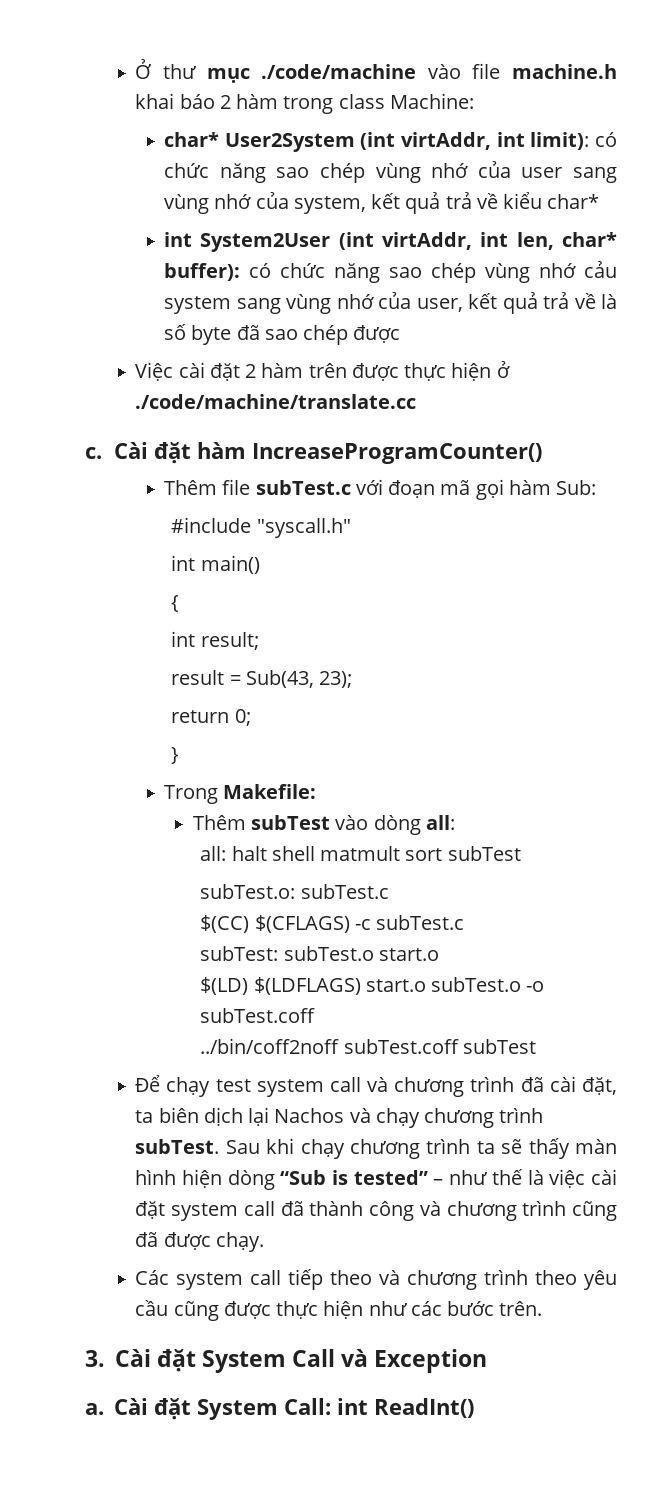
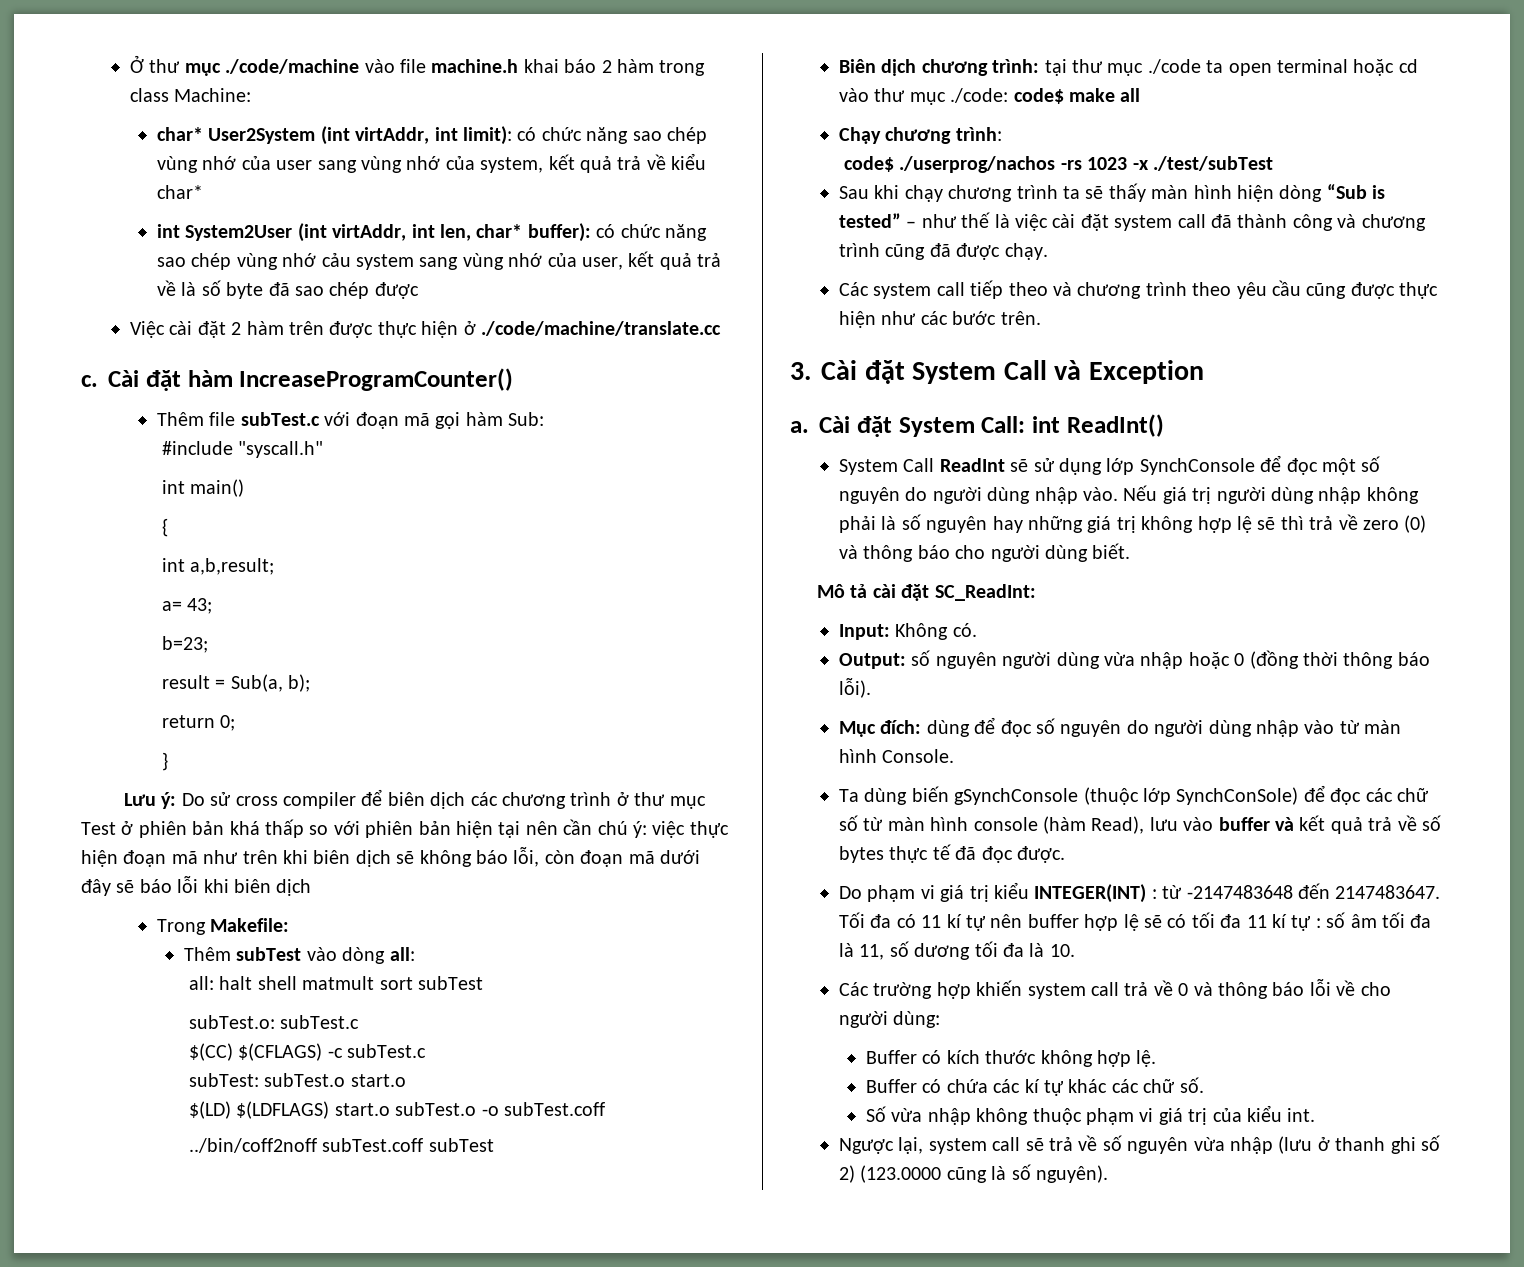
[200,632,259,650] result; -> [190,558,275,575] [162,598,213,614] [162,636,209,653] a,b,result; // a= 43; // b=23;
[246,670,353,688] Sub(43, 23); -> [230,674,311,692] Sub(a, b);
(180, 755) none -> [123,789,706,809] [81,819,729,838] [81,847,700,867] [81,876,312,896] // Lưu ý: Do sử cross compiler để biên dịch các chương trình ở thư mục Test ở phiên bản khá thấp so với phiên bản hiện tại nên cần chú ý: việc thực hiện đoạn mã như trên khi biên dịch sẽ không báo lỗi, còn đoạn mã dưới đây sẽ báo lỗi khi biên dịch
[135,1075,617,1097] [135,1107,544,1128] [135,1139,220,1154] Để chạy test system call và chương trình đã cài đặt, ta biên dịch lại Nachos và chạy chương trình subTest. -> [839,59,1418,76] [839,88,1141,105] [839,127,1002,144] [844,156,1274,173] Biên dịch chương trình: tại thư mục ./code ta open terminal hoặc cd vào thư mục ./code: code$ make all // Chạy chương trình: // code$ ./userprog/nachos -rs 1023 -x ./test/subTest //
(474, 1408) none -> [839,455,1381,475] [839,485,1419,504] [839,514,1427,533] [839,543,1131,562] [817,584,1036,601] [839,623,977,640] [839,650,1430,669] [839,678,872,698] [839,717,1402,737] [839,749,955,763] [839,785,1430,805] [839,815,1442,834] [839,844,1066,863] [839,882,1441,903] [839,912,1432,931] [839,941,1075,960] [839,979,1391,999] [839,1011,941,1028] [866,1050,1157,1067] [866,1077,1204,1096] [866,1105,1316,1125] [839,1135,1441,1154] [839,1164,1109,1183] // System Call ReadInt sẽ sử dụng lớp SynchConsole để đọc một số nguyên do người dùng nhập vào. Nếu giá trị người dùng nhập không phải là số nguyên hay những giá trị không hợp lệ sẽ thì trả về zero (0) và thông báo cho người dùng biết. // Mô tả cài đặt SC_ReadInt: // Input: Không có. // Output: số nguyên người dùng vừa nhập hoặc 0 (đồng thời thông báo lỗi). // Mục đích: dùng để đọc số nguyên do người dùng nhập vào từ màn hình Console. // Ta dùng biến gSynchConsole (thuộc lớp SynchConSole) để đọc các chữ số từ màn hình console (hàm Read), lưu vào buffer và kết quả trả về số bytes thực tế đã đọc được. // Do phạm vi giá trị kiểu INTEGER(INT) : từ -2147483648 đến 2147483647. Tối đa có 11 kí tự nên buffer hợp lệ sẽ có tối đa 11 kí tự : số âm tối đa là 11, số dương tối đa là 10. // Các trường hợp khiến system call trả về 0 và thông báo lỗi về cho người dùng: // Buffer có kích thước không hợp lệ. // Buffer có chứa các kí tự khác các chữ số. // Số vừa nhập không thuộc phạm vi giá trị của kiểu int. // Ngược lại, system call sẽ trả về số nguyên vừa nhập (lưu ở thanh ghi số 2) (123.0000 cũng là số nguyên).

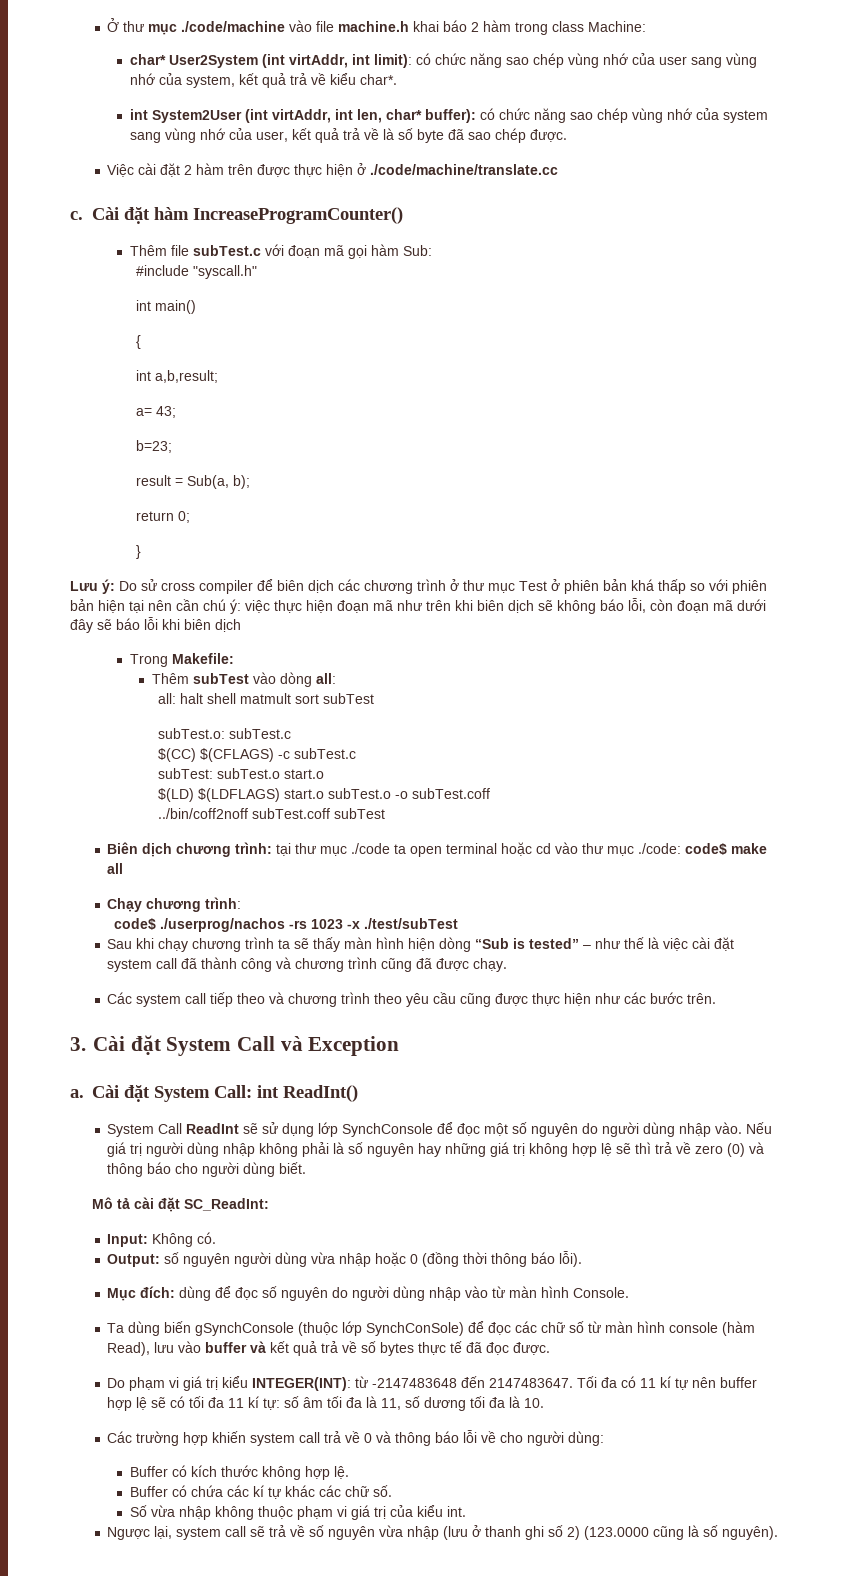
[157,185,204,199] char* -> [359,74,397,85] char*.
[321,253,351,267] cảu -> [695,108,719,120] của
[374,282,419,299] được -> [529,129,567,142] được.
[1034,884,1157,903] INTEGER(INT) : -> [252,1377,352,1391] INTEGER(INT):
[1291,915,1321,931] tự : -> [263,1398,281,1410] tự:

